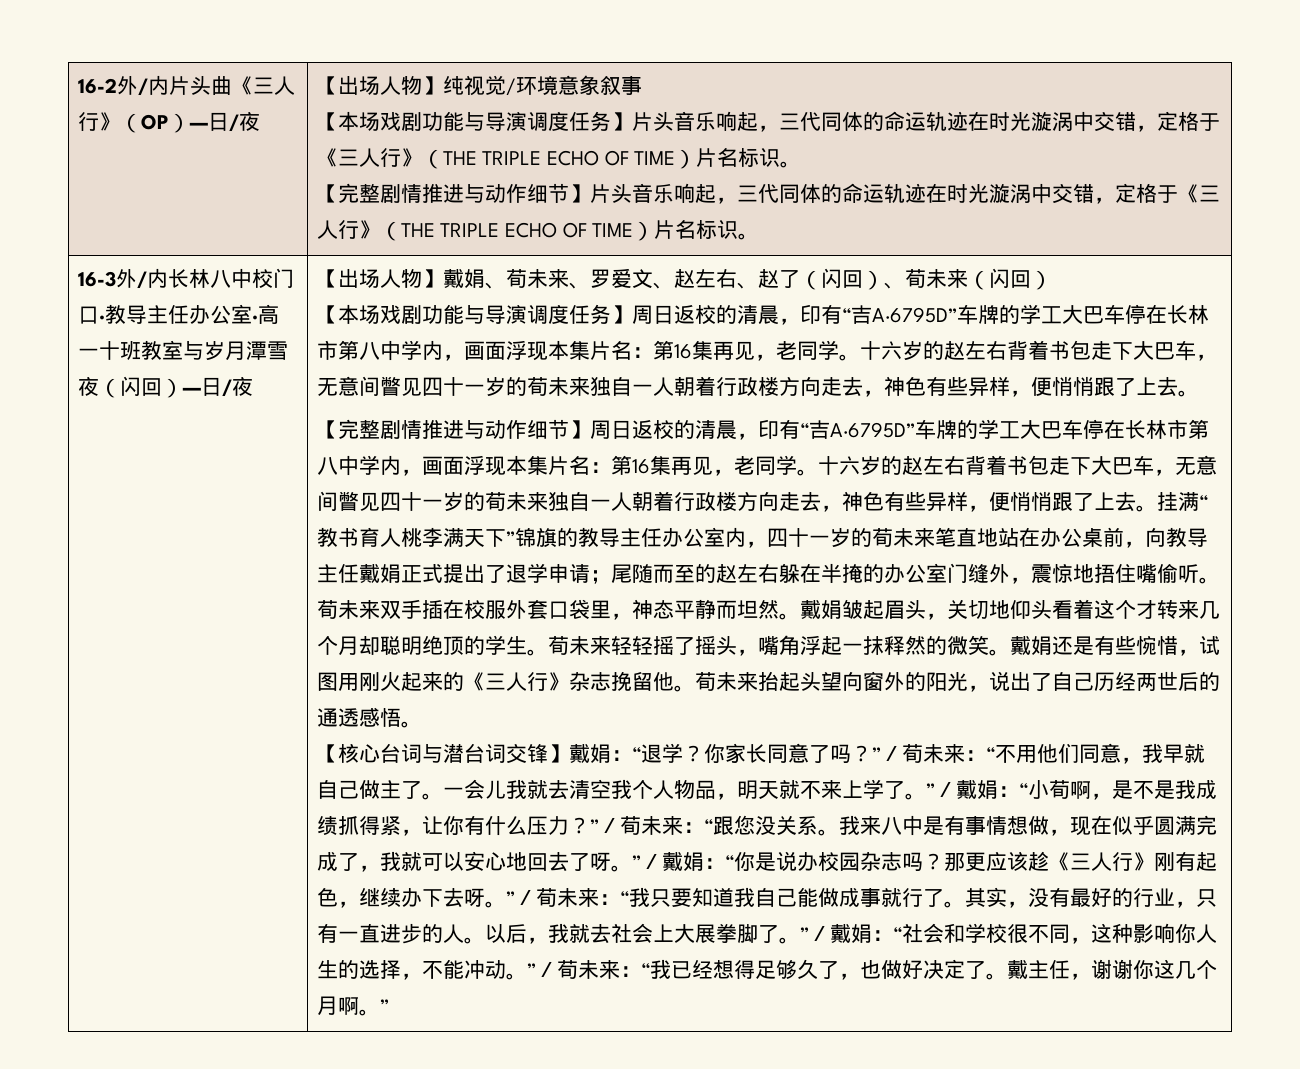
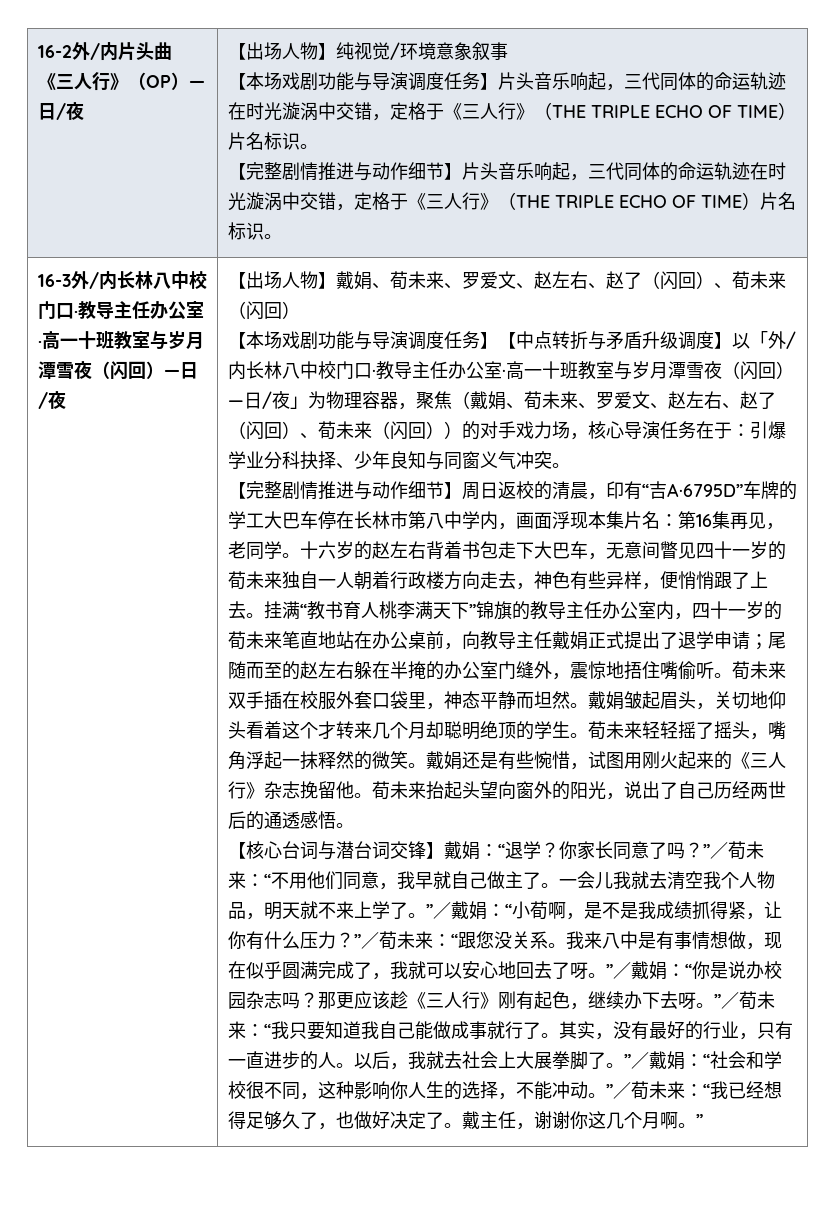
[631,304,1209,325] [316,340,1217,361] [316,376,1178,397] 周日返校的清晨，印有“吉A·6795D”车牌的学工大巴车停在长林市第八中学内，画面浮现本集片名：第16集再见，老同学。十六岁的赵左右背着书包走下大巴车，无意间瞥见四十一岁的荀未来独自一人朝着行政楼方向走去，神色有些异样，便悄悄跟了上去 -> [497,331,796,350] [227,361,794,380] [227,391,776,410] [227,421,786,440] [227,451,552,470] 【中点转折与矛盾升级调度】以「外/内长林八中校门口·教导主任办公室·高一十班教室与岁月潭雪夜（闪回）—日/夜」为物理容器，聚焦（戴娟、荀未来、罗爱文、赵左右、赵了（闪回）、荀未来（闪回））的对手戏力场，核心导演任务在于：引爆学业分科抉择、少年良知与同窗义气冲突

